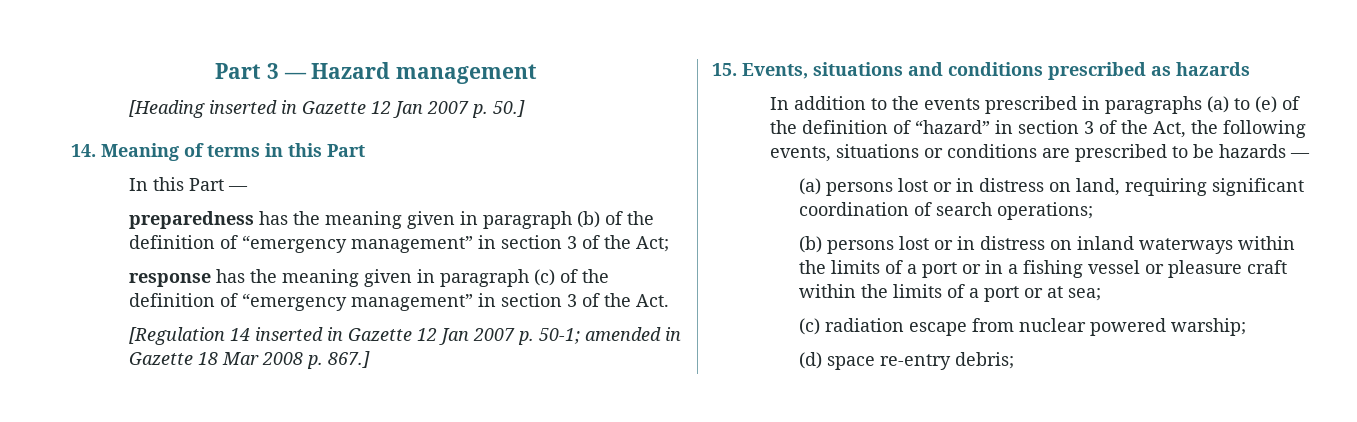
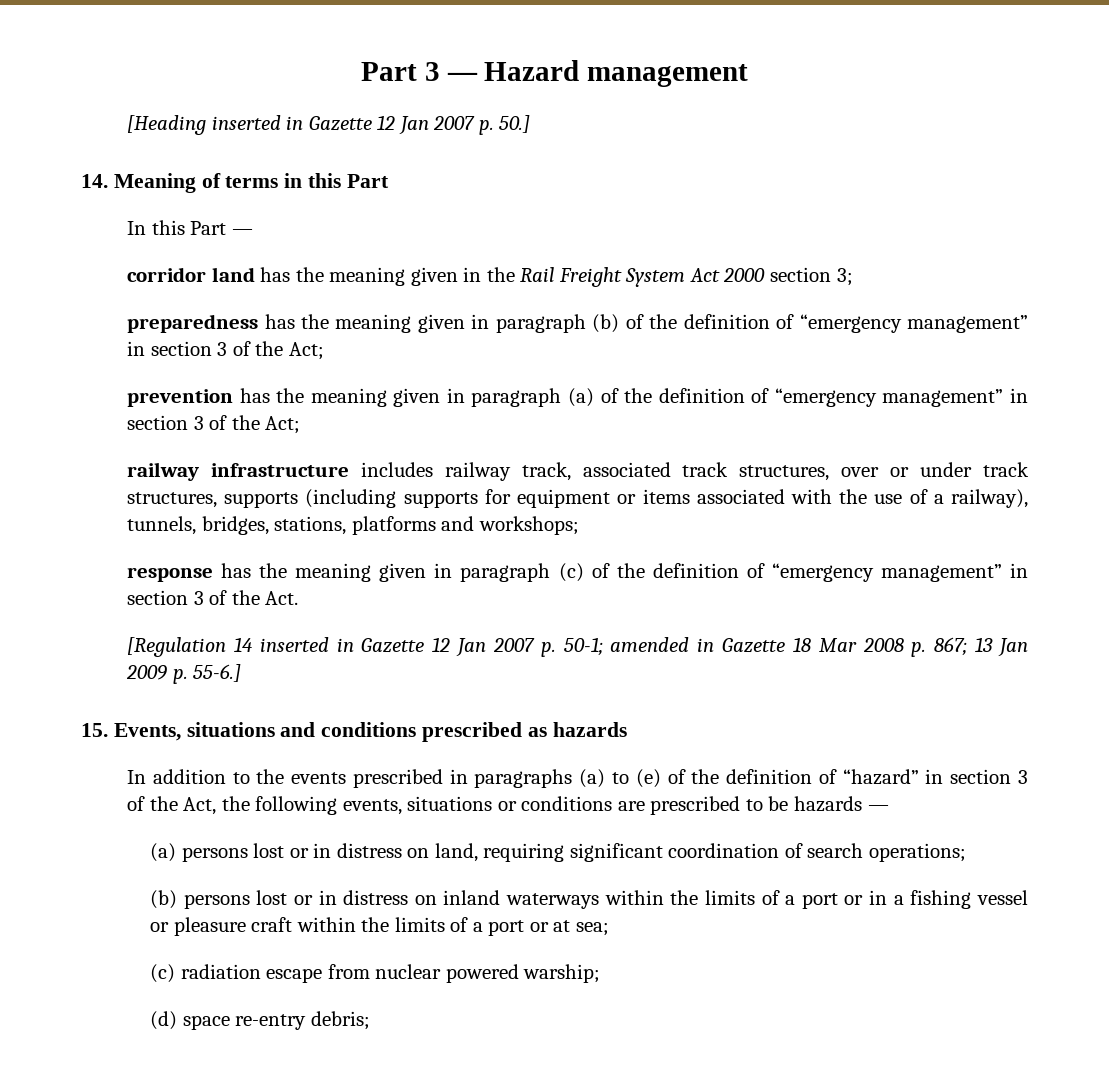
(248, 188) none -> [127,267,853,287] // corridor land has the meaning given in the Rail Freight System Act 2000 section 3;
(669, 244) none -> [127,388,1028,407] [127,415,301,434] [127,462,1029,481] [127,489,1028,508] [127,516,579,535] // prevention has the meaning given in paragraph (a) of the definition of “emergency management” in section 3 of the Act; // railway infrastructure includes railway track, associated track structures, over or under track structures, supports (including supports for equipment or items associated with the use of a railway), tunnels, bridges, stations, platforms and workshops;
[327,351,370,368] 867.] -> [934,637,1028,657] [126,664,242,684] 867; 13 Jan 2009 p. 55-6.]

